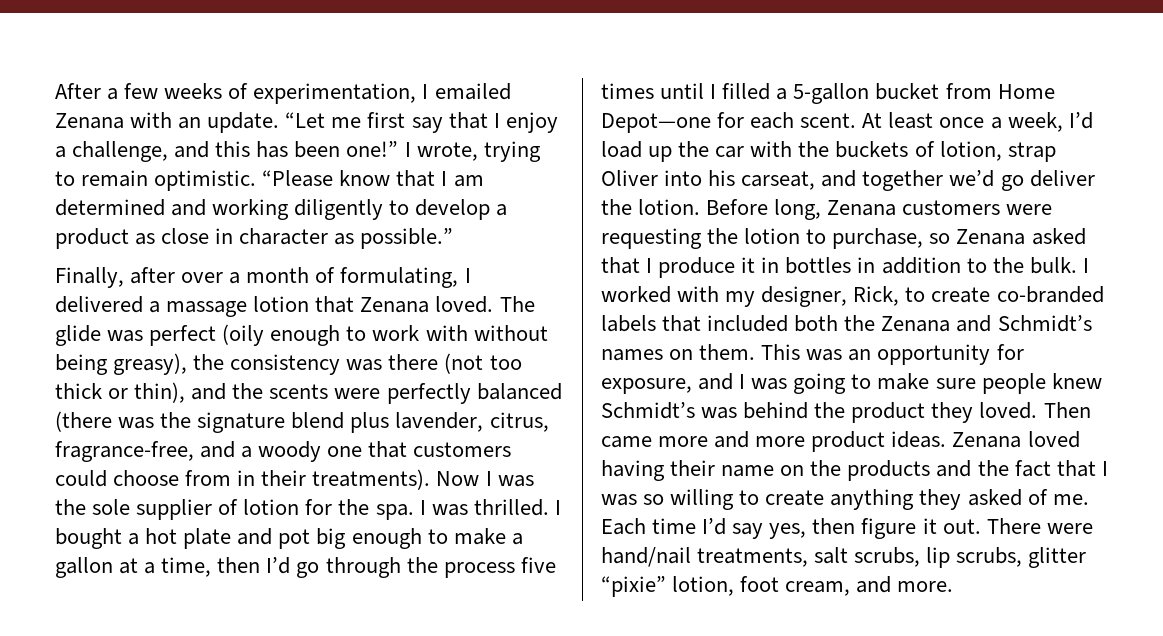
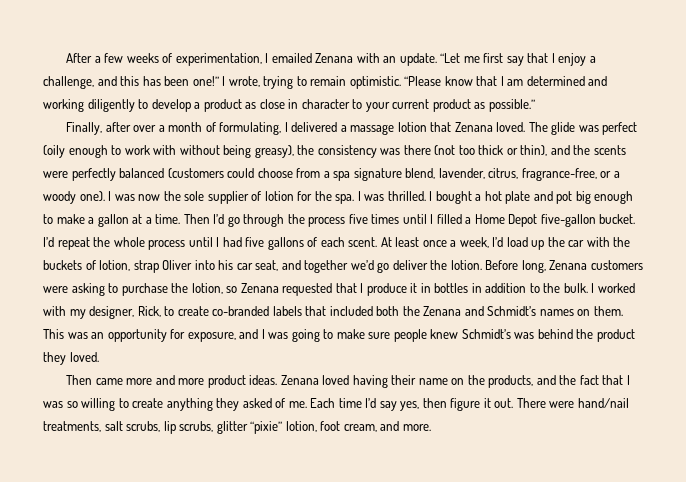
(329, 236) none -> [352,99,471,112] to your current product
[55,411,390,433] (there was the signature blend plus -> [167,168,436,181] (customers could choose from a spa signature blend,
[200,441,236,458] and -> [600,171,612,178] or
[327,441,512,458] [55,469,534,490] one that customers could choose from in their treatments). Now I was -> [79,191,161,201] one). I was now
[161,557,261,577] time, then -> [155,214,210,224] time. Then
[793,83,1055,104] [601,112,745,133] 5-gallon bucket from Home Depot—one for -> [474,214,636,227] [43,237,318,250] Home Depot five-gallon bucket. I’d repeat the whole process until I had five gallons of
[741,171,816,190] carseat, -> [236,260,279,271] car seat,
[601,228,924,249] requesting the lotion to purchase, -> [71,283,223,296] asking to purchase the lotion,
[1031,228,1086,245] asked -> [282,283,333,296] requested
(1038, 410) none -> (99, 357) //
[847,460,931,481] products -> [488,375,534,388] products,

